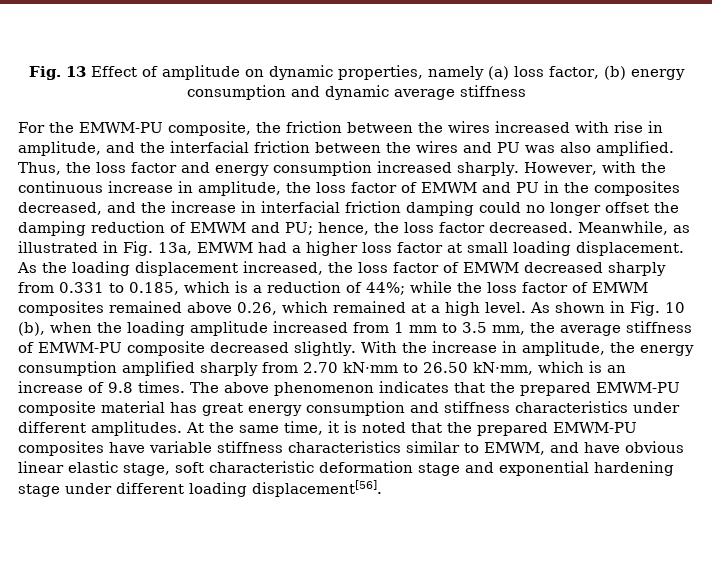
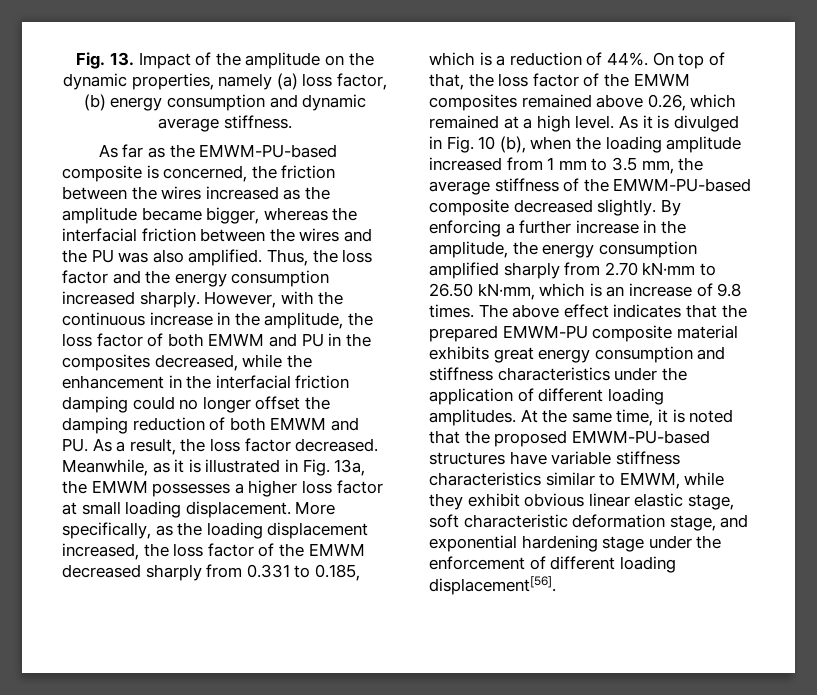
[28,66,158,80] Fig. 13 Effect of -> [76,52,241,69] Fig. 13. Impact of the
(264, 73) none -> [348,52,374,66] the
[459,85,526,97] [18,121,251,136] stiffness // For the EMWM-PU composite, -> [223,115,292,129] [98,144,338,158] [62,165,248,182] stiffness. // As far as the EMWM-PU-based composite is concerned,
[575,121,663,133] [18,141,135,156] with rise in amplitude, and -> [283,186,330,200] [62,207,328,224] as the amplitude became bigger, whereas
(492, 147) none -> [62,249,87,263] the
(210, 167) none -> [145,270,171,284] the
(193, 187) none -> [234,312,260,326] the
(417, 187) none -> [167,333,204,347] both
[107,201,256,213] and the increase in -> [242,354,312,368] [62,375,212,389] while the enhancement in the
[190,222,369,235] EMWM and PU; hence, -> [229,417,359,431] [62,438,176,455] both EMWM and PU. As a result,
(690, 229) none -> [174,459,201,473] it is
[197,242,287,253] EMWM had -> [62,480,231,497] the EMWM possesses
[17,262,37,273] As -> [295,501,336,515] [62,522,173,539] More specifically, as
(459, 267) none -> [278,543,304,557] the
[366,281,588,295] 44%; while the loss factor of -> [606,52,725,69] [429,73,629,90] 44%. On top of that, the loss factor of the
[555,302,605,313] shown -> [642,115,739,132] it is divulged
[38,342,122,353] EMWM-PU -> [583,178,752,192] the EMWM-PU-based
[360,341,517,353] With the increase in -> [660,199,681,216] [429,220,686,237] By enforcing a further increase in the
[274,382,374,396] phenomenon -> [563,304,609,318] effect
[170,402,197,413] has -> [429,346,489,360] exhibits
[18,421,86,433] different -> [661,367,687,381] [429,388,664,405] the application of different loading
[477,422,637,436] [18,441,104,456] prepared EMWM-PU composites -> [494,430,710,447] [429,452,505,465] proposed EMWM-PU-based structures
[550,442,620,453] and have -> [684,472,725,486] [429,493,520,510] while they exhibit
[418,463,460,476] stage -> [669,515,716,531] stage,
(112, 488) none -> [696,535,722,549] [429,556,546,570] the enforcement of

